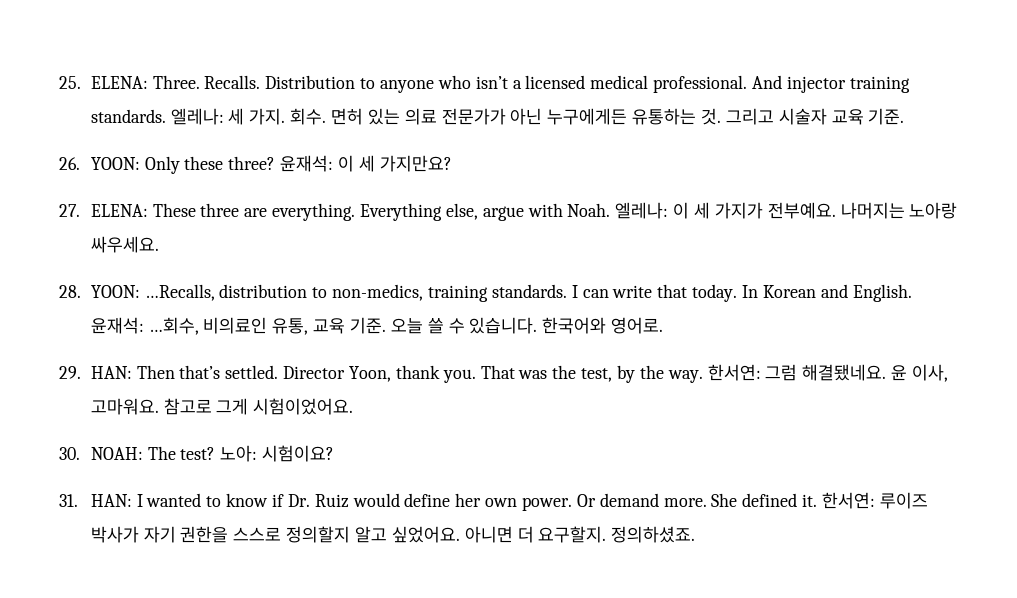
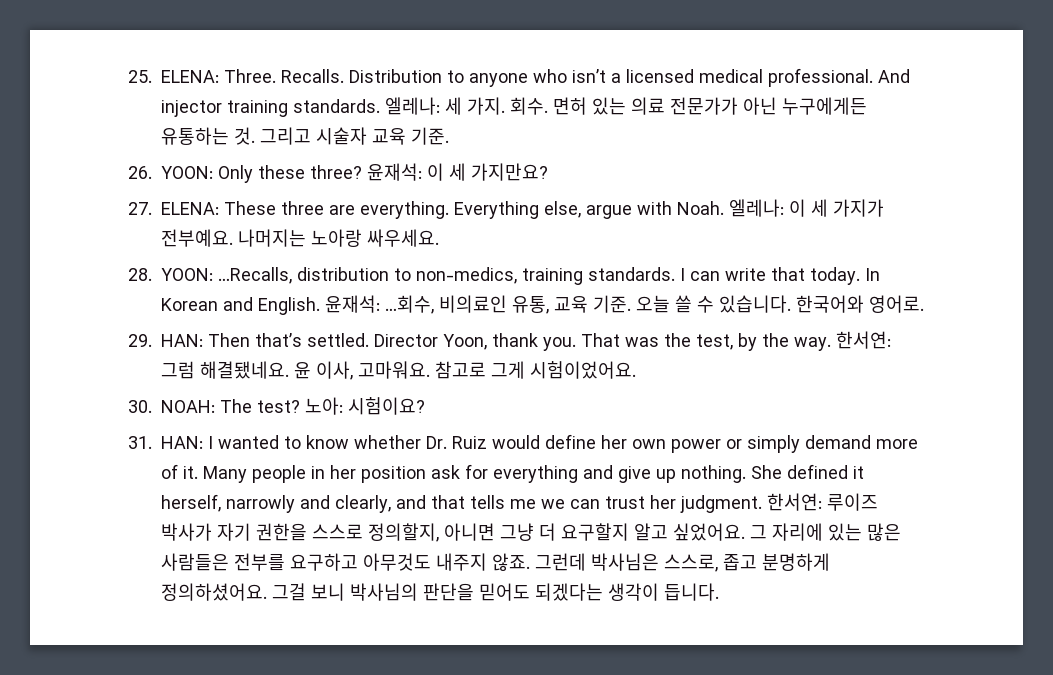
[271,494,284,507] if -> [354,435,421,449] whether
[522,493,818,511] power. Or demand more. She defined it. -> [671,435,918,453] [161,464,864,483] [161,494,762,513] power or simply demand more of it. Many people in her position ask for everything and give up nothing. She defined it herself, narrowly and clearly, and that tells me we can trust her judgment.
[286,526,696,543] 정의할지 알고 싶었어요. 아니면 더 요구할지. 정의하셨죠. -> [368,523,901,542] [161,553,830,572] [161,583,719,601] 정의할지, 아니면 그냥 더 요구할지 알고 싶었어요. 그 자리에 있는 많은 사람들은 전부를 요구하고 아무것도 내주지 않죠. 그런데 박사님은 스스로, 좁고 분명하게 정의하셨어요. 그걸 보니 박사님의 판단을 믿어도 되겠다는 생각이 듭니다.

